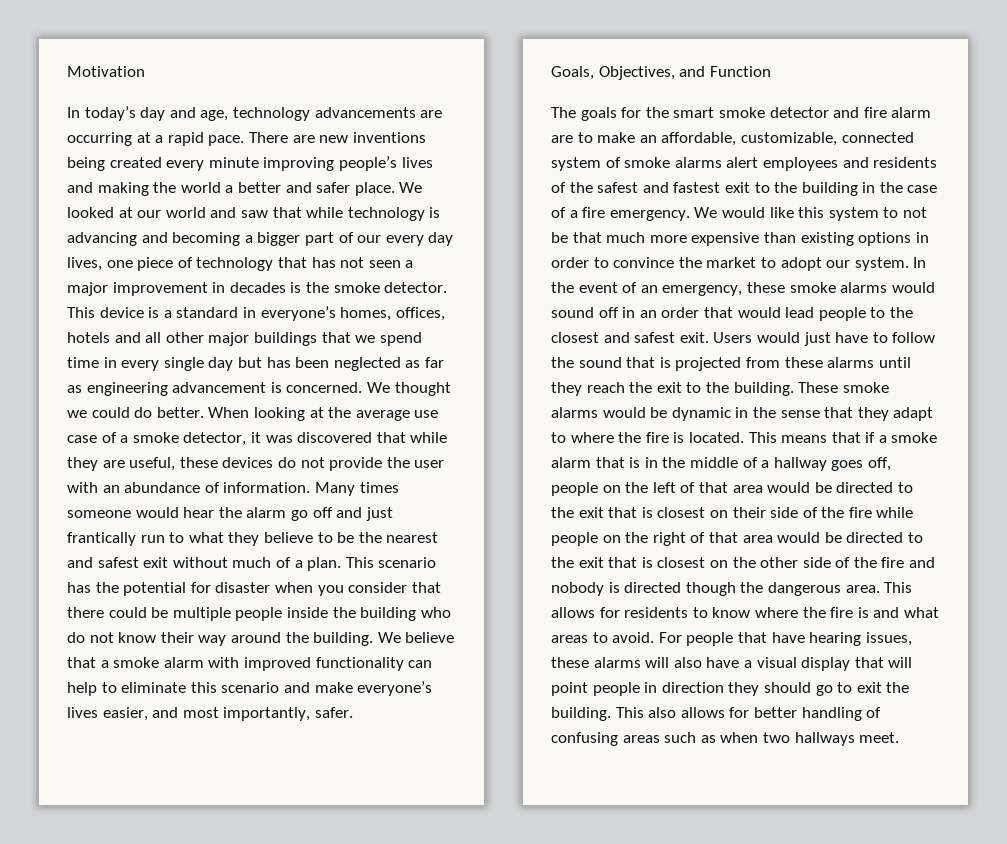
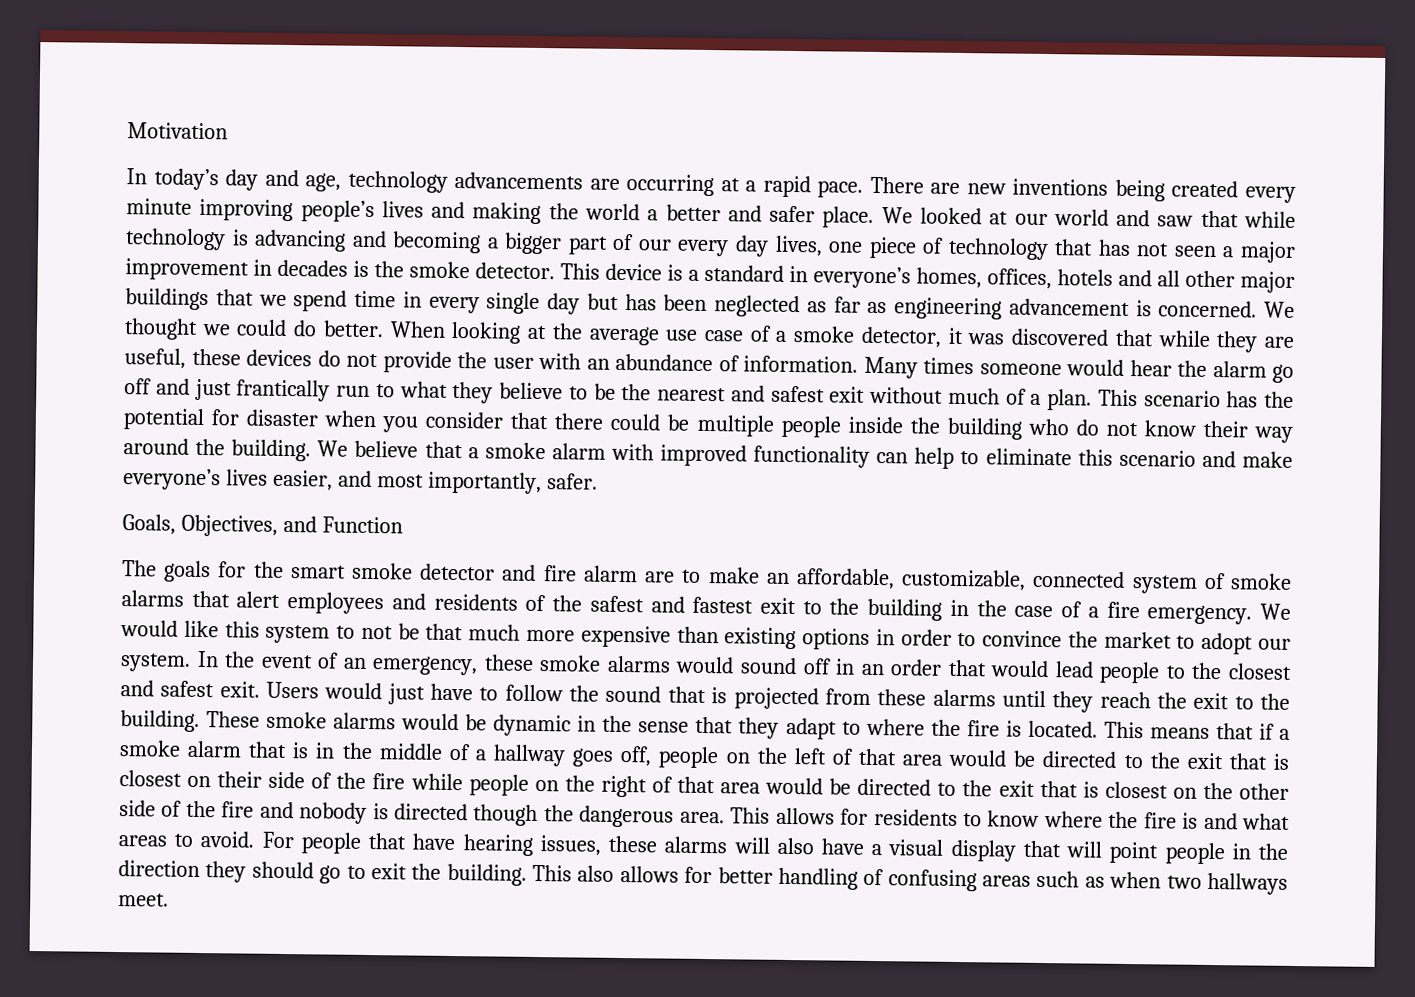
(722, 162) none -> [191,590,230,608] that
(658, 687) none -> [1258,843,1289,860] the

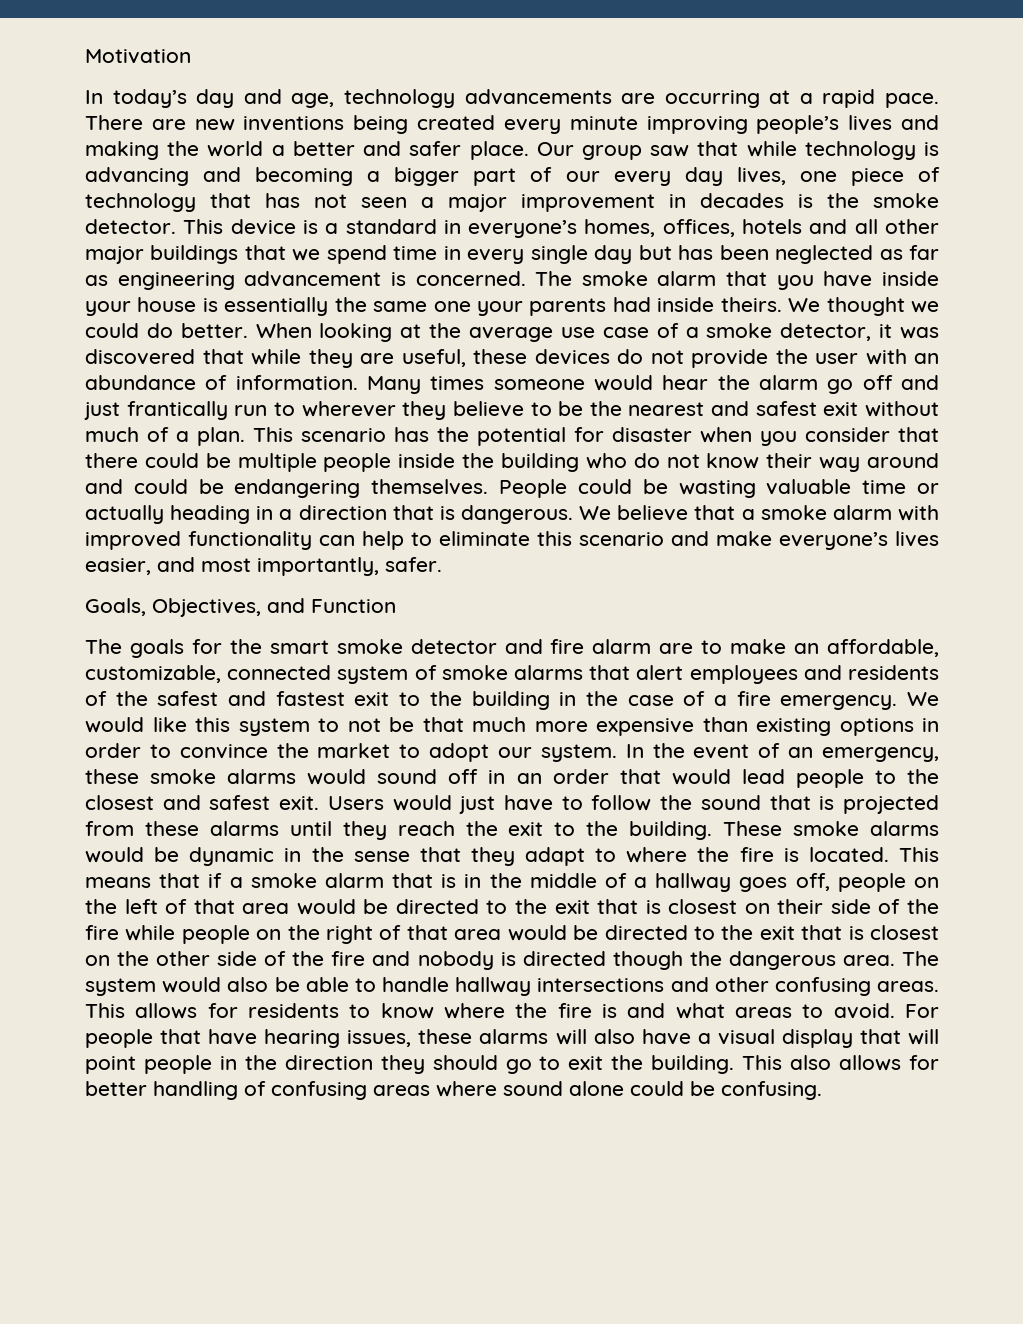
[881,207,1151,227] We looked at our world and -> [536,142,642,160] Our group
(1258, 309) none -> [535,271,939,290] [85,297,782,316] The smoke alarm that you have inside your house is essentially the same one your parents had inside theirs.
[399,381,448,398] what -> [301,401,396,417] wherever
[195,438,312,462] the building. -> [85,479,940,498] [85,505,573,524] and could be endangering themselves. People could be wasting valuable time or actually heading in a direction that is dangerous.
(725, 817) none -> [902,951,940,966] [85,977,939,996] The system would also be able to handle hallway intersections and other confusing areas.
[1036,870,1289,895] [118,893,169,907] such as when two hallways meet. -> [436,1081,822,1100] where sound alone could be confusing.

